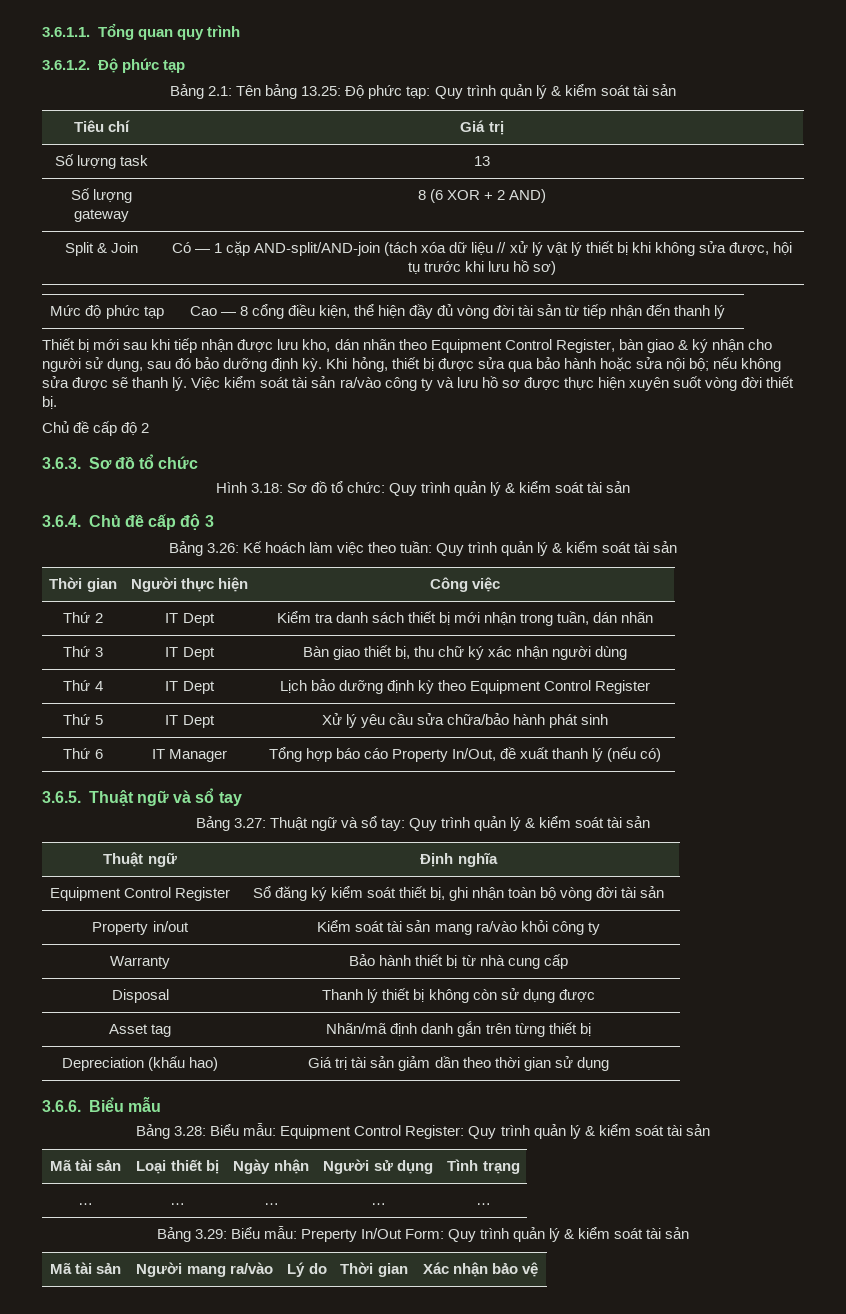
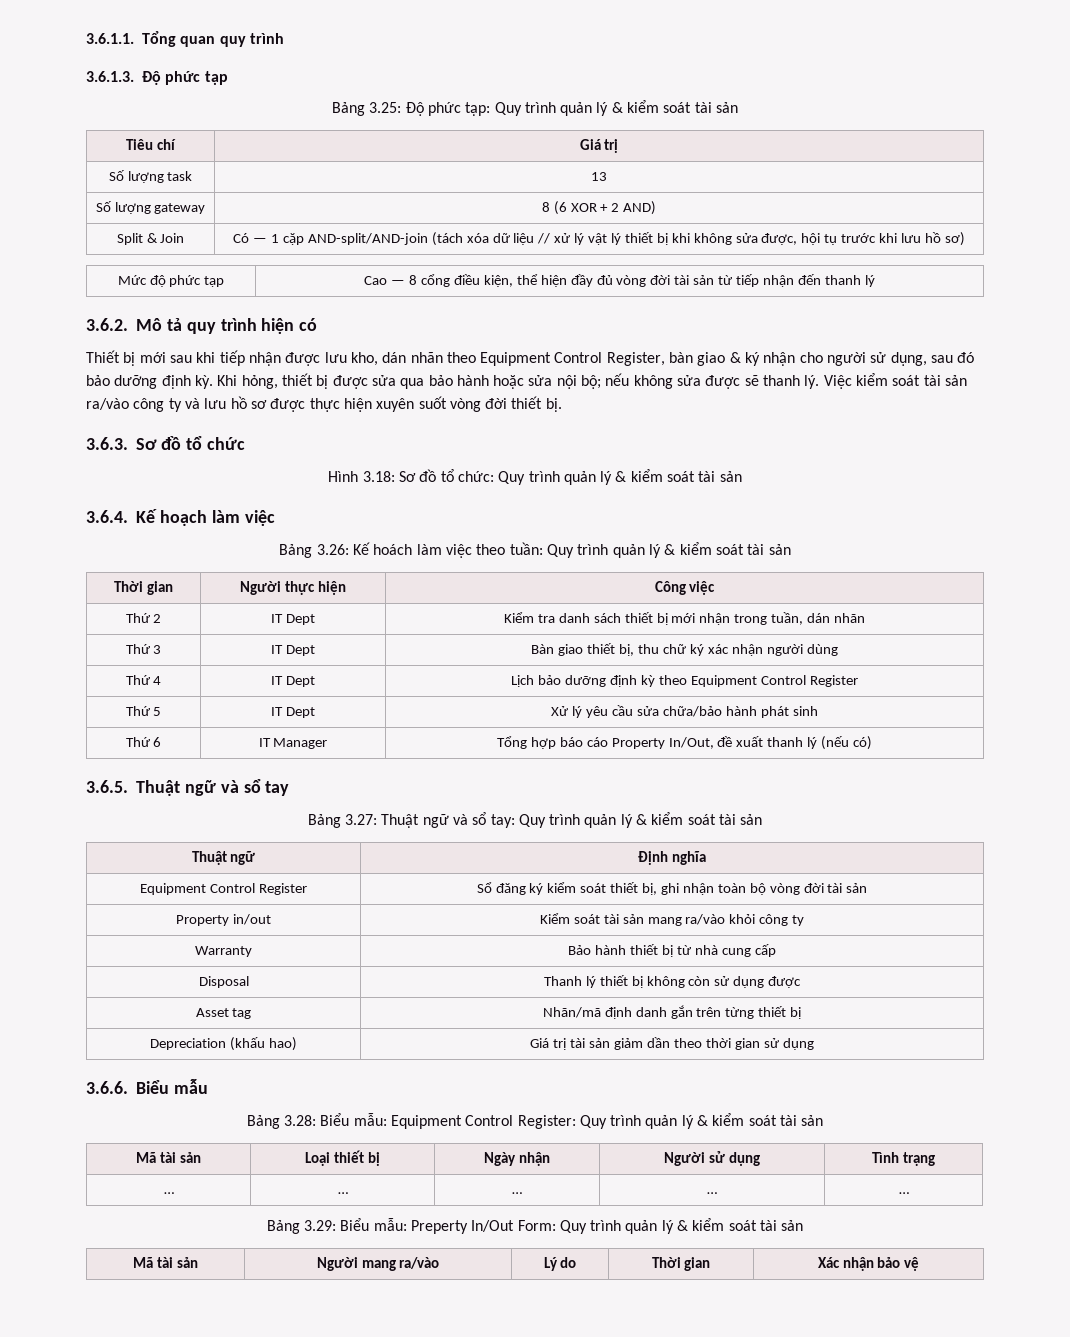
[42,60,90,70] 3.6.1.2. -> [86,71,134,82] 3.6.1.3.
[208,84,342,99] 2.1: Tên bảng 13.25: -> [369,102,402,113] 3.25:
(726, 312) none -> [86,318,318,334] // 3.6.2. Mô tả quy trình hiện có
[42,421,150,436] // Chủ đề cấp độ 2 -> (562, 405) none
[88,514,214,530] Chủ đề cấp độ 3 -> [136,509,275,526] Kế hoạch làm việc

